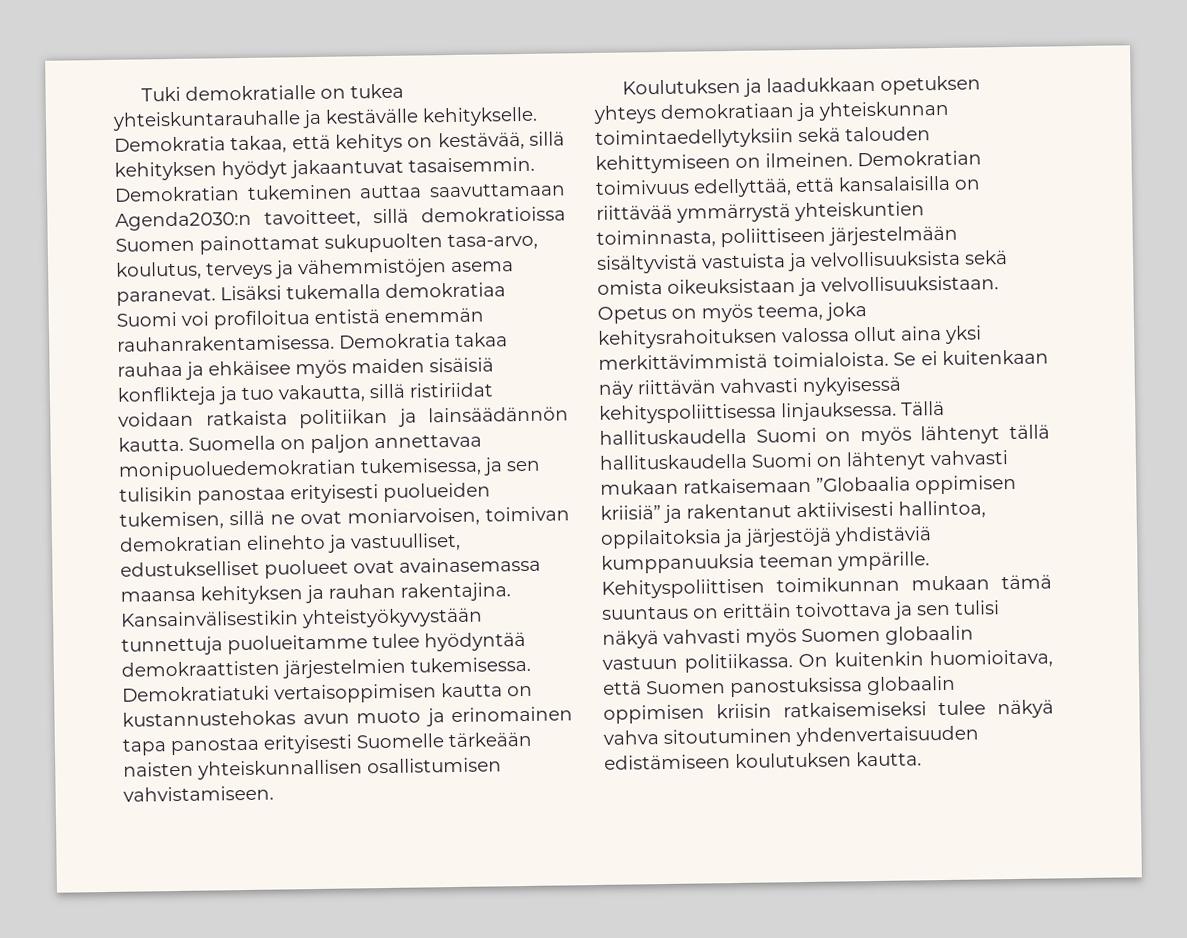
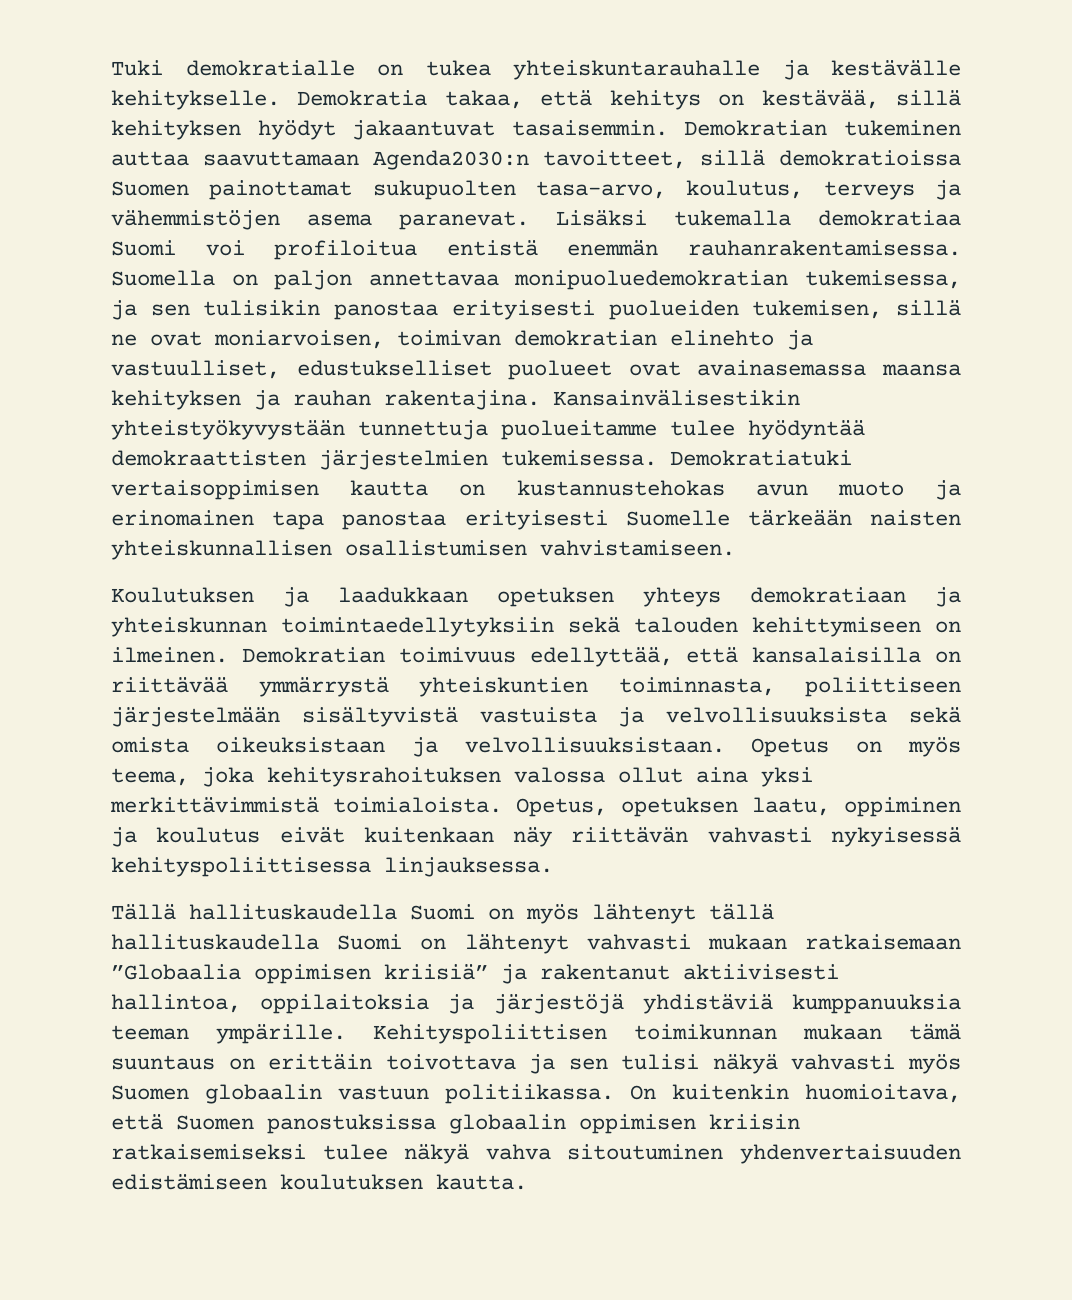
[339,332,508,349] [117,357,494,380] [117,382,493,406] [118,406,569,429] [118,436,184,452] Demokratia takaa rauhaa ja ehkäisee myös maiden sisäisiä konflikteja ja tuo vakautta, sillä ristiriidat voidaan ratkaista politiikan ja lainsäädännön kautta. -> (962, 248) none
[893,351,938,366] Se ei -> [516,797,961,817] [111,827,345,847] Opetus, opetuksen laatu, oppiminen ja koulutus eivät
(897, 411) none -> (553, 867) //

